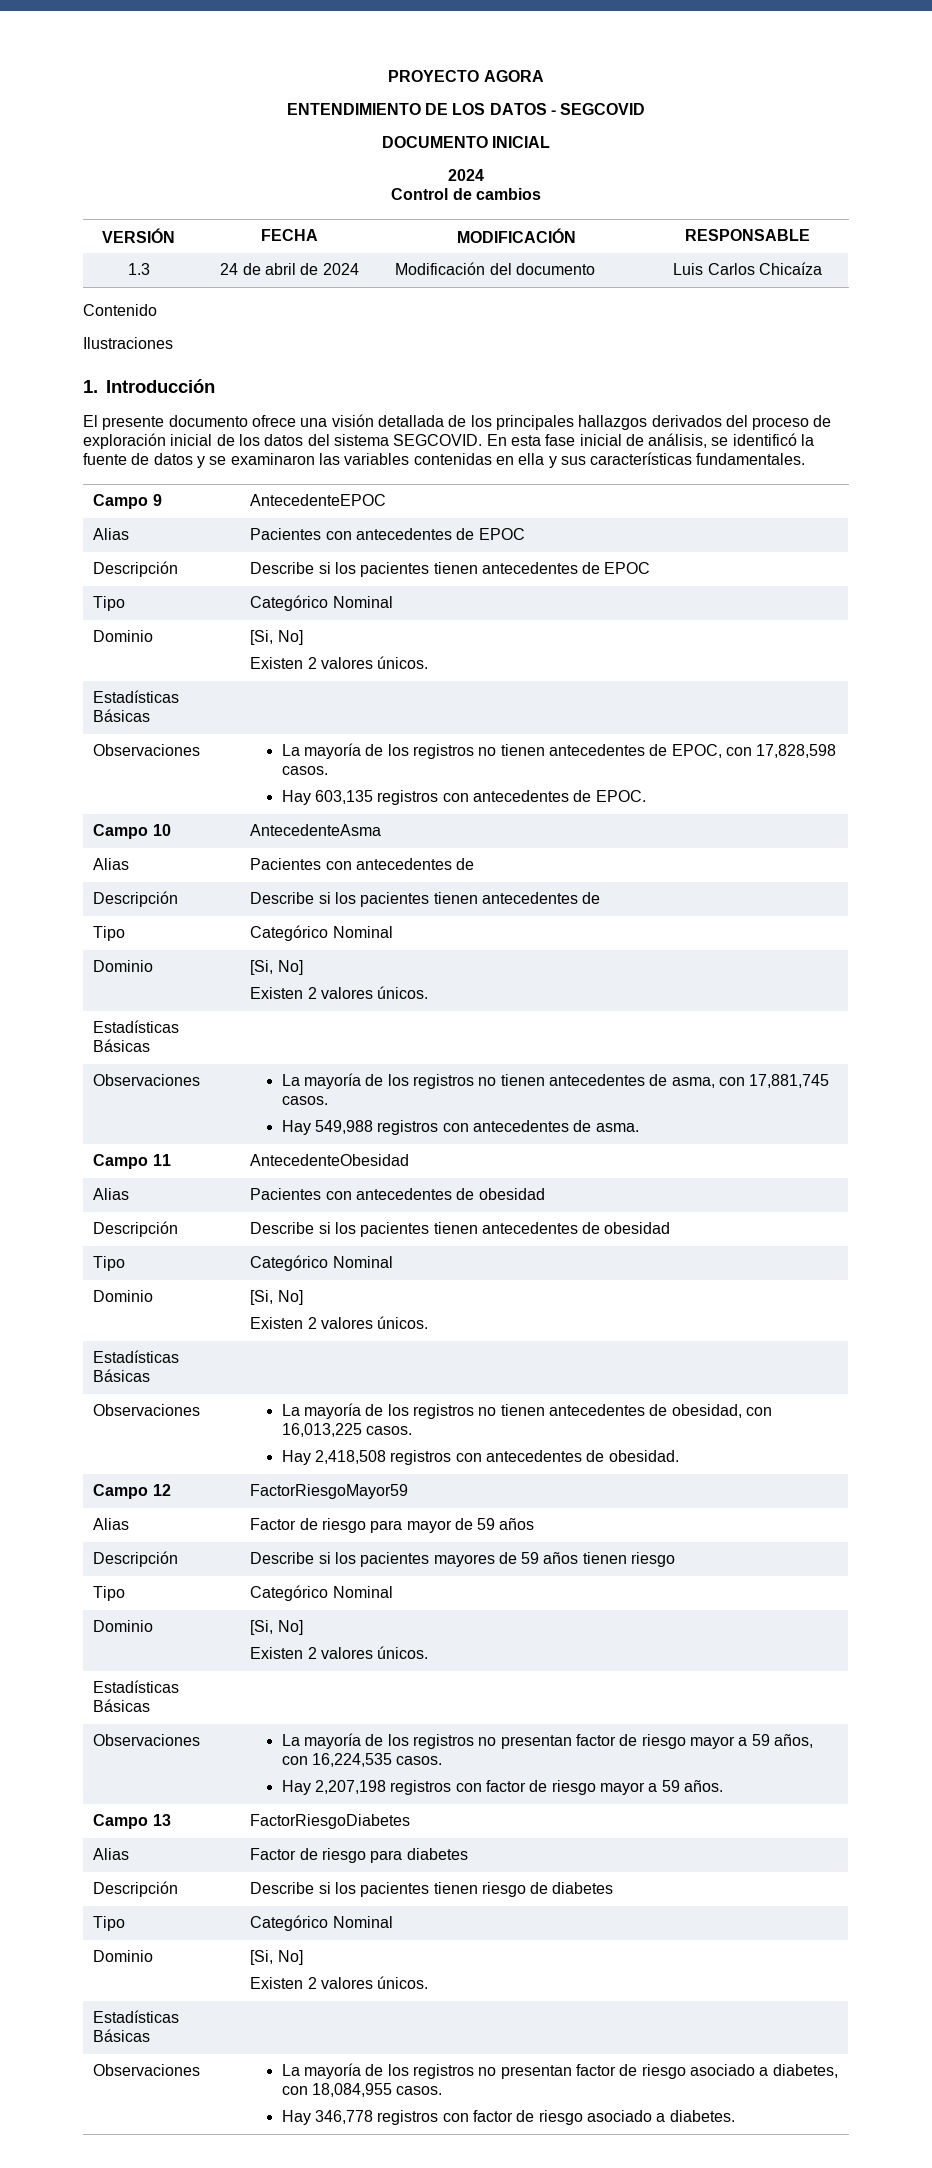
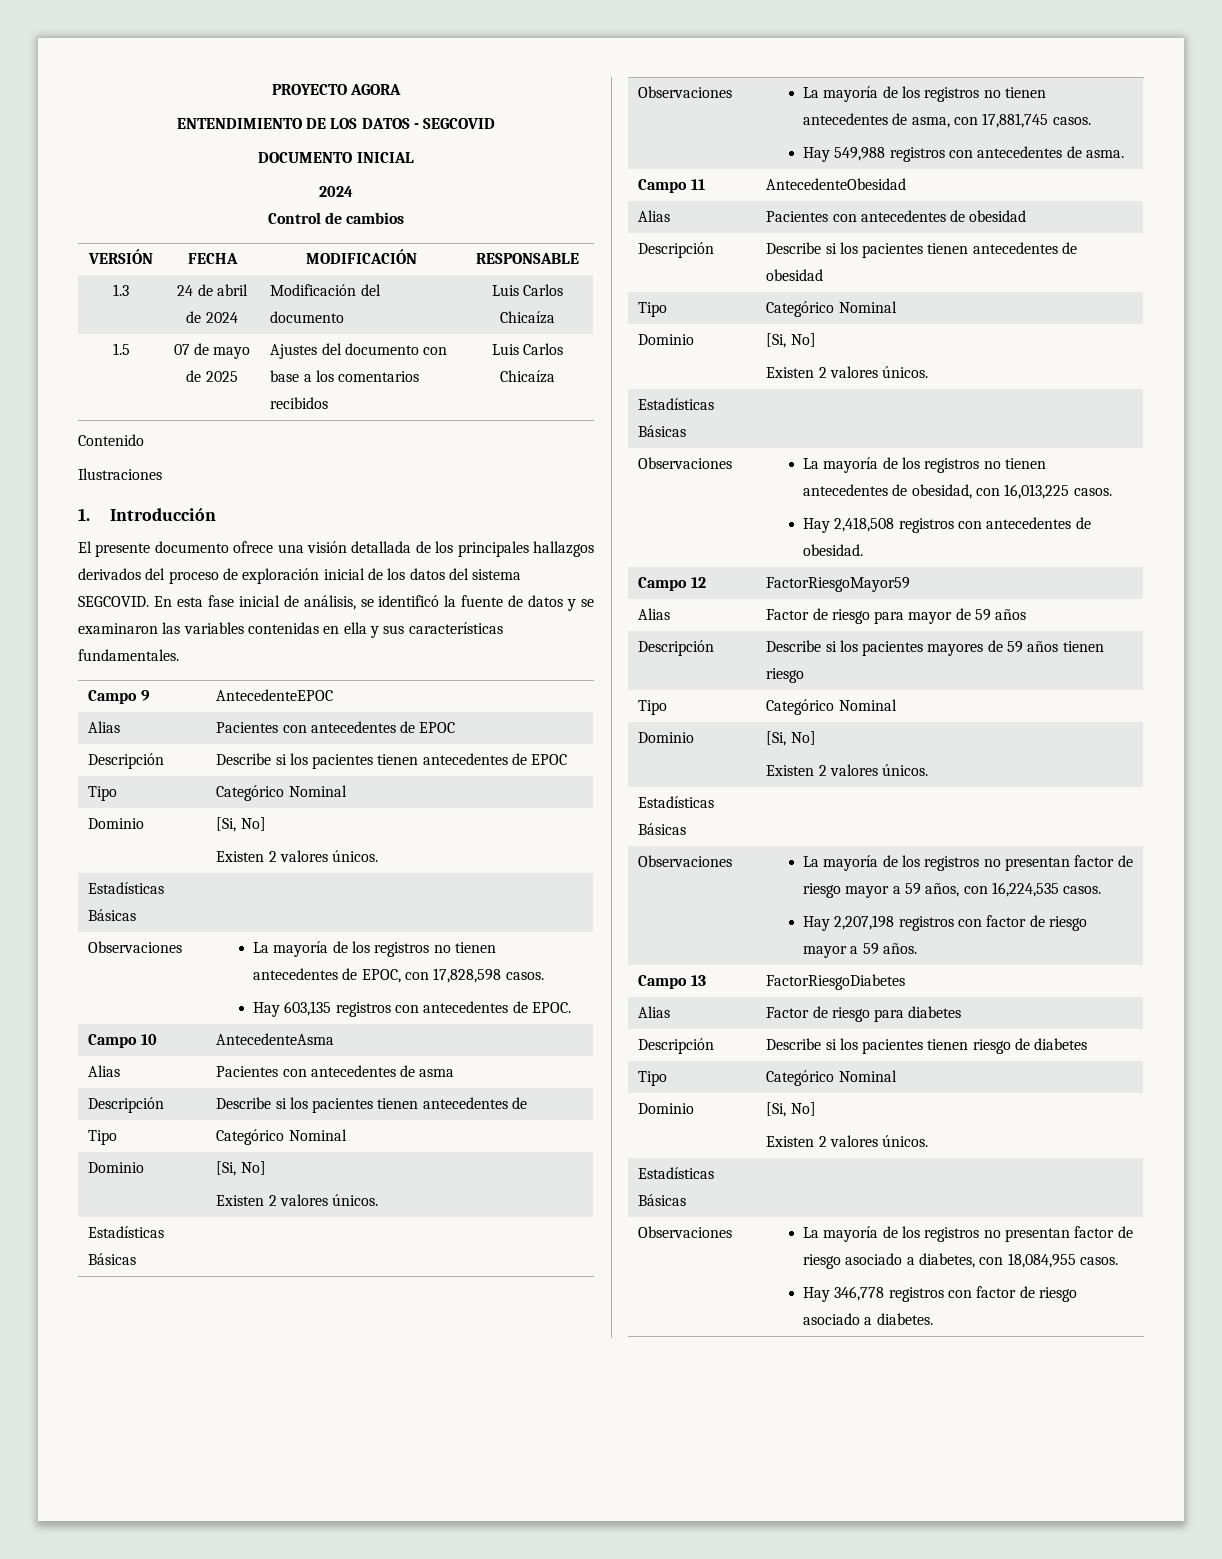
(822, 268) none -> [112,343,130,355] [173,343,251,359] [186,370,238,382] [270,343,448,359] [270,370,420,382] [270,397,329,409] [491,343,564,355] [500,370,555,383] // 1.5 | 07 de mayo de 2025 | Ajustes del documento con base a los comentarios recibidos | Luis Carlos Chicaíza
(475, 864) none -> [419,1069,455,1077] asma

